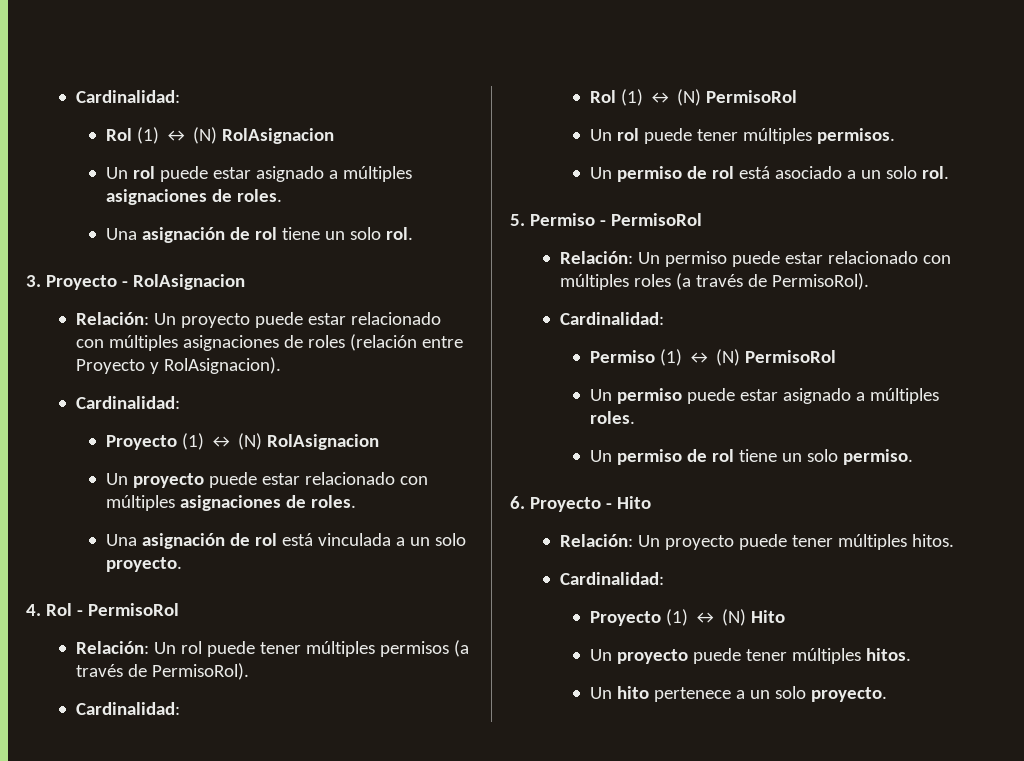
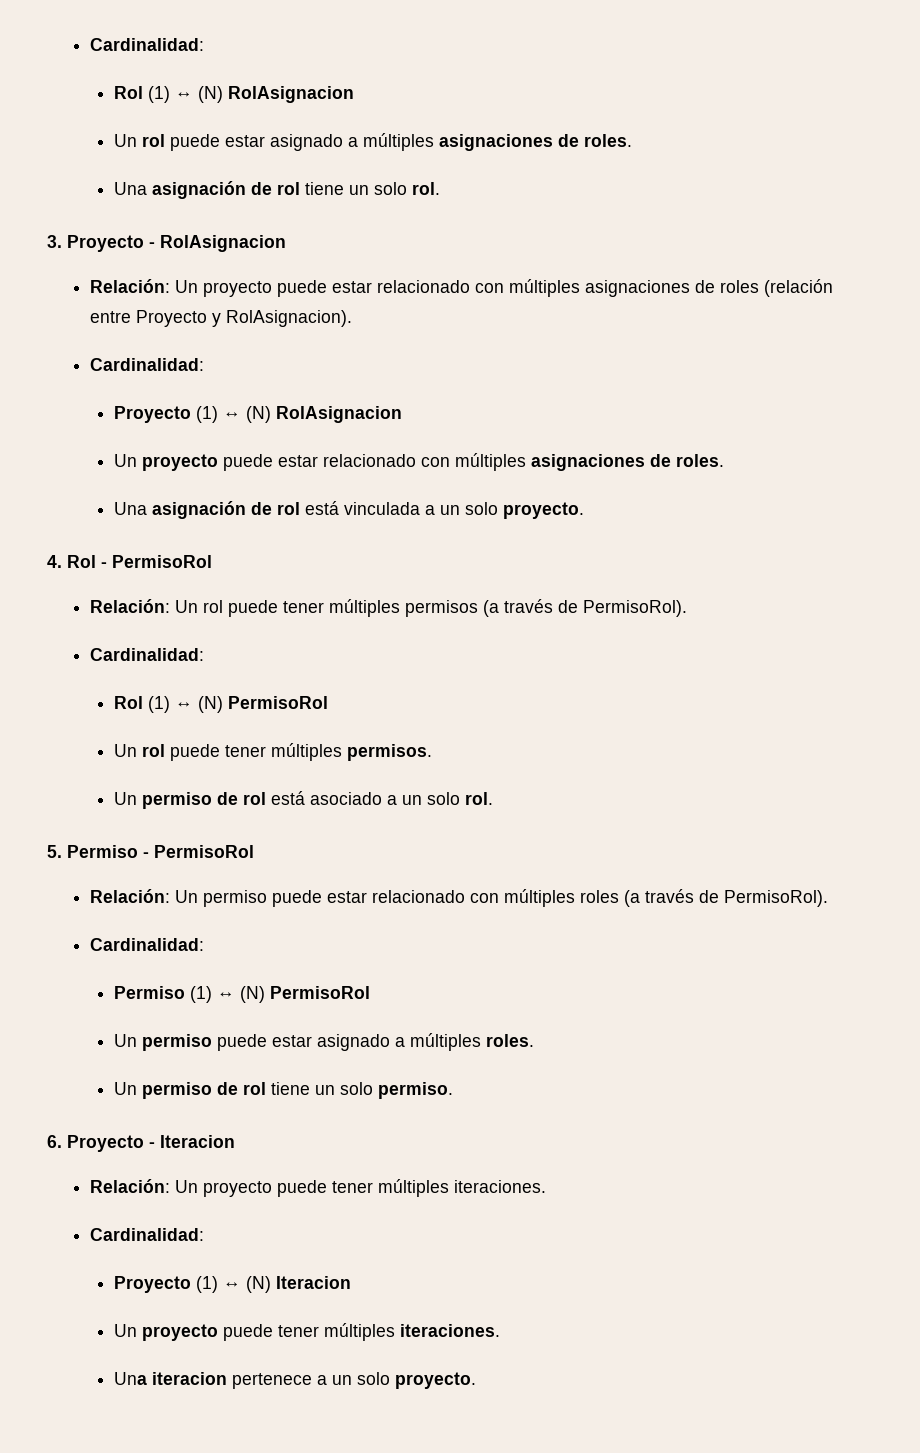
[616,496,651,509] Hito -> [160,1135,235,1148] Iteracion
[912,534,955,547] [560,572,665,585] [589,609,785,626] [589,648,911,664] [589,686,649,699] hitos. // Cardinalidad: // Proyecto (1) ↔ (N) Hito // Un proyecto puede tener múltiples hitos. // Un hito -> [453,1180,546,1193] [89,1228,204,1241] [113,1276,351,1293] [113,1323,500,1341] [113,1372,227,1385] iteraciones. // Cardinalidad: // Proyecto (1) ↔ (N) Iteracion // Un proyecto puede tener múltiples iteraciones. // Una iteracion

